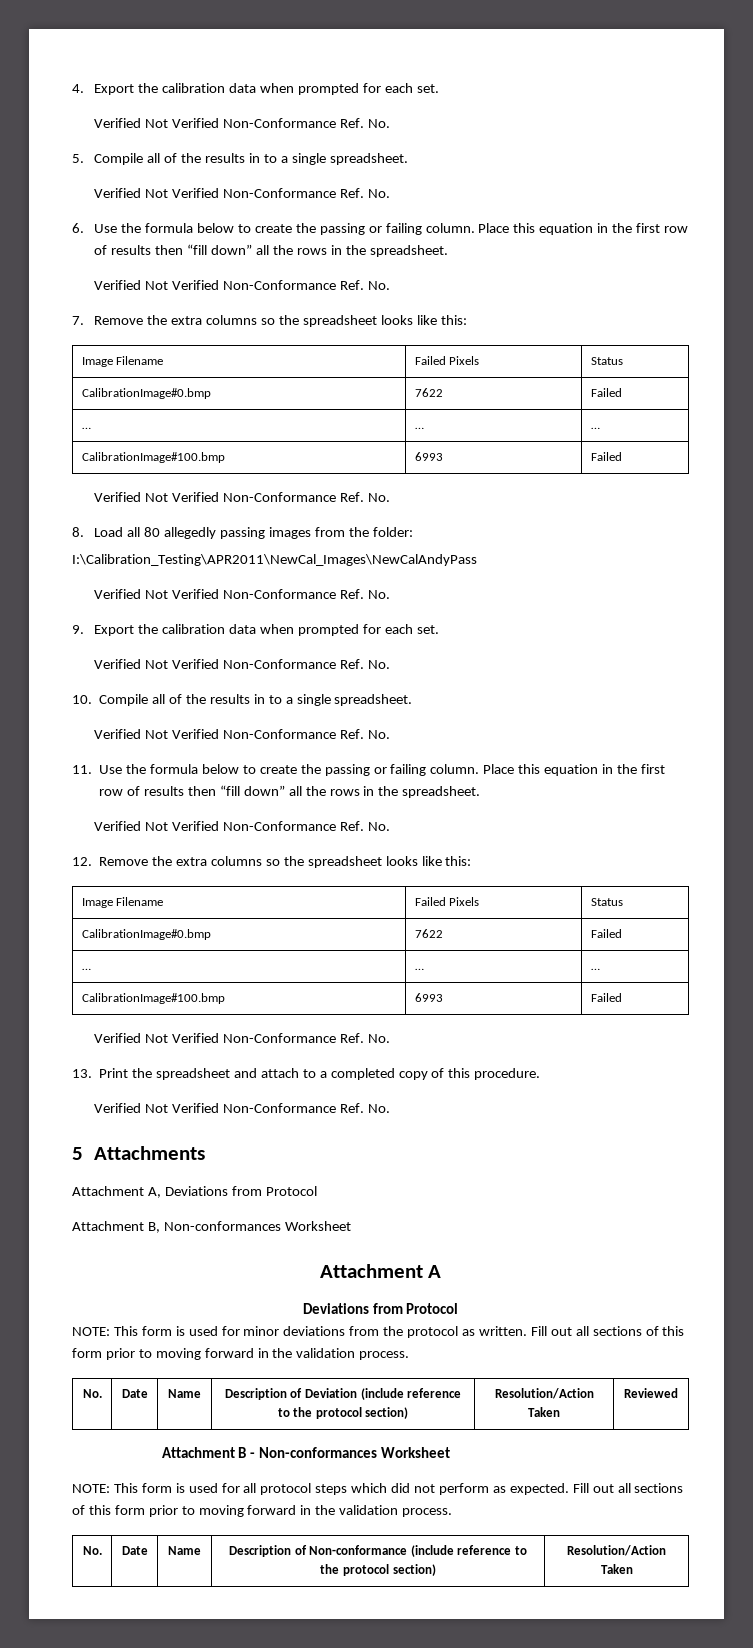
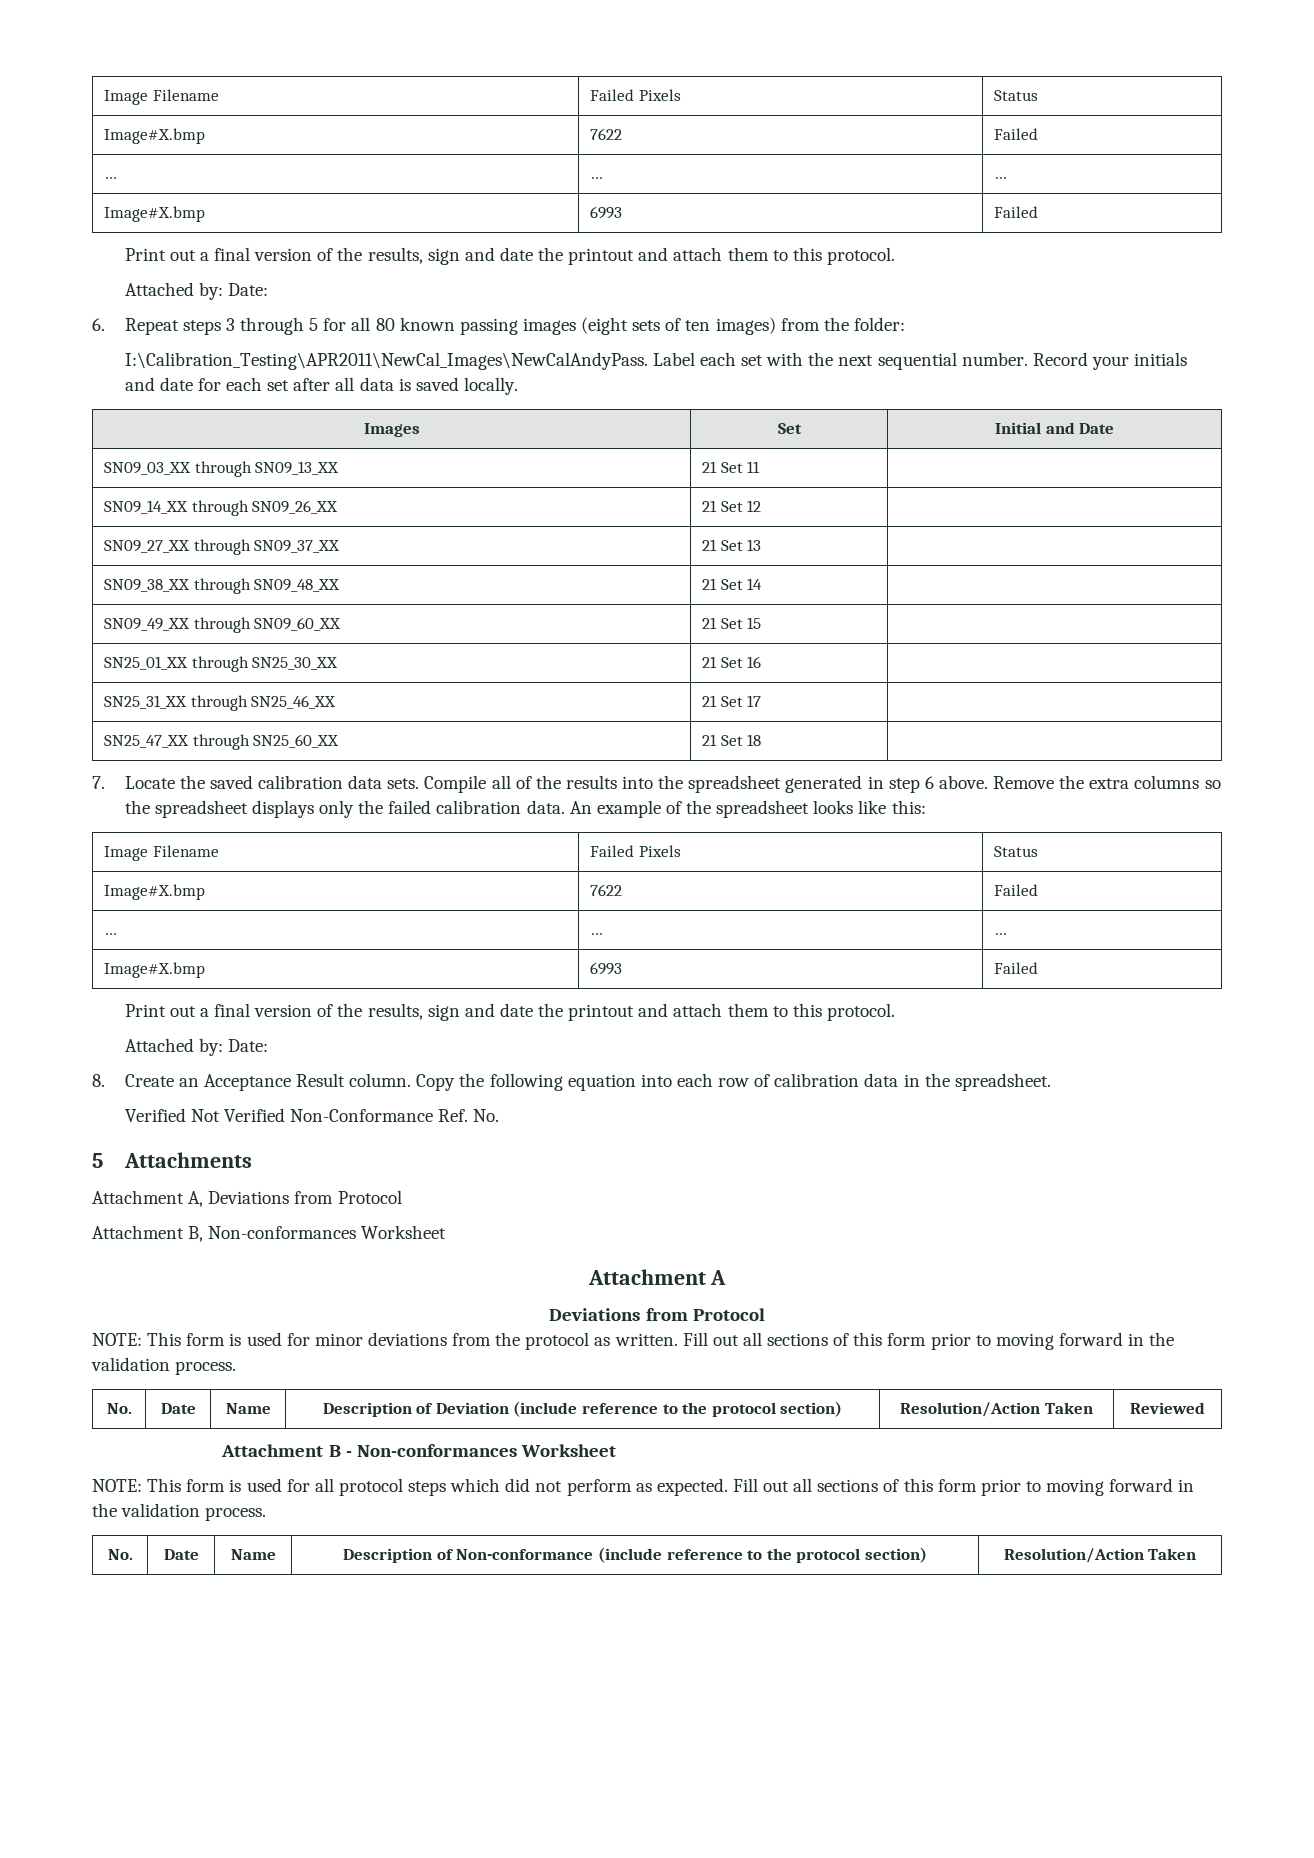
[72,83,439,95] [94,118,390,128] [72,153,408,165] [94,188,390,198] [72,223,688,235] [94,244,448,257] [94,280,390,290] [72,315,467,327] [81,356,164,367] [414,356,480,365] [590,357,623,365] [81,388,211,399] [414,388,443,397] [590,388,622,397] [81,427,91,429] [414,427,424,429] [590,427,600,429] [81,452,225,463] [414,452,443,461] [590,452,622,461] [94,492,390,502] [72,527,413,539] [72,554,477,566] [94,589,390,599] [72,624,439,636] [94,659,390,669] [72,694,413,706] [94,729,390,739] [72,764,665,776] [99,785,481,798] [94,821,390,831] [72,856,472,868] [81,897,164,908] [414,897,480,906] [590,898,623,906] [81,929,211,940] [414,929,443,938] [590,929,622,938] [81,968,91,970] [414,968,424,970] [590,968,600,970] [81,993,225,1004] [414,993,443,1002] [590,993,622,1002] [94,1033,390,1043] [72,1068,541,1080] [94,1103,390,1113] 4. Export the calibration data when prompted for each set. // Verified Not Verified Non-Conformance Ref. No. // 5. Compile all of the results in to a single spreadsheet. // Verified Not Verified Non-Conformance Ref. No. // 6. Use the formula below to create the passing or failing column. Place this equation in the first row of results then “fill down” all the rows in the spreadsheet. // Verified Not Verified Non-Conformance Ref. No. // 7. Remove the extra columns so the spreadsheet looks like this: // Image Filename | Failed Pixels | Status // CalibrationImage#0.bmp | 7622 | Failed // … | … | … // CalibrationImage#100.bmp | 6993 | Failed // Verified Not Verified Non-Conformance Ref. No. // 8. Load all 80 allegedly passing images from the folder: // I:\Calibration_Testing\APR2011\NewCal_Images\NewCalAndyPass // Verified Not Verified Non-Conformance Ref. No. // 9. Export the calibration data when prompted for each set. // Verified Not Verified Non-Conformance Ref. No. // 10. Compile all of the results in to a single spreadsheet. // Verified Not Verified Non-Conformance Ref. No. // 11. Use the formula below to create the passing or failing column. Place this equation in the first row of results then “fill down” all the rows in the spreadsheet. // Verified Not Verified Non-Conformance Ref. No. // 12. Remove the extra columns so the spreadsheet looks like this: // Image Filename | Failed Pixels | Status // CalibrationImage#0.bmp | 7622 | Failed // … | … | … // CalibrationImage#100.bmp | 6993 | Failed // Verified Not Verified Non-Conformance Ref. No. // 13. Print the spreadsheet and attach to a completed copy of this procedure. // Verified Not Verified Non-Conformance Ref. No. -> [104,89,219,105] [590,89,681,101] [994,90,1039,101] [104,128,206,144] [590,128,623,140] [994,128,1039,140] [104,177,118,179] [590,177,604,179] [994,177,1008,179] [104,206,206,222] [590,206,623,219] [994,206,1039,218] [124,247,895,265] [124,282,268,300] [92,317,905,335] [124,352,1188,370] [124,377,518,395] [363,423,420,437] [777,423,802,434] [994,422,1115,434] [104,461,340,477] [702,461,761,473] [104,500,339,516] [702,500,762,512] [104,539,341,555] [702,539,762,551] [104,578,341,594] [702,578,763,590] [104,617,342,633] [702,617,762,629] [104,656,339,672] [702,656,762,668] [104,695,337,711] [702,695,762,707] [104,734,340,750] [702,734,762,746] [92,775,1221,793] [124,800,926,818] [104,845,219,861] [590,845,681,857] [994,846,1039,857] [104,884,206,900] [590,884,623,896] [994,884,1039,896] [104,933,118,935] [590,933,604,935] [994,933,1008,935] [104,962,206,978] [590,962,623,975] [994,962,1039,974] [124,1003,895,1021] [124,1038,268,1056] [92,1073,1051,1091] [124,1108,500,1122] Image Filename | Failed Pixels | Status // Image#X.bmp | 7622 | Failed // … | … | … // Image#X.bmp | 6993 | Failed // Print out a final version of the results, sign and date the printout and attach them to this protocol. // Attached by: Date: // 6. Repeat steps 3 through 5 for all 80 known passing images (eight sets of ten images) from the folder: // I:\Calibration_Testing\APR2011\NewCal_Images\NewCalAndyPass. Label each set with the next sequential number. Record your initials and date for each set after all data is saved locally. // Images | Set | Initial and Date // SN09_03_XX through SN09_13_XX | 21 Set 11 | // SN09_14_XX through SN09_26_XX | 21 Set 12 | // SN09_27_XX through SN09_37_XX | 21 Set 13 | // SN09_38_XX through SN09_48_XX | 21 Set 14 | // SN09_49_XX through SN09_60_XX | 21 Set 15 | // SN25_01_XX through SN25_30_XX | 21 Set 16 | // SN25_31_XX through SN25_46_XX | 21 Set 17 | // SN25_47_XX through SN25_60_XX | 21 Set 18 | // 7. Locate the saved calibration data sets. Compile all of the results into the spreadsheet generated in step 6 above. Remove the extra columns so the spreadsheet displays only the failed calibration data. An example of the spreadsheet looks like this: // Image Filename | Failed Pixels | Status // Image#X.bmp | 7622 | Failed // … | … | … // Image#X.bmp | 6993 | Failed // Print out a final version of the results, sign and date the printout and attach them to this protocol. // Attached by: Date: // 8. Create an Acceptance Result column. Copy the following equation into each row of calibration data in the spreadsheet. // Verified Not Verified Non-Conformance Ref. No.

